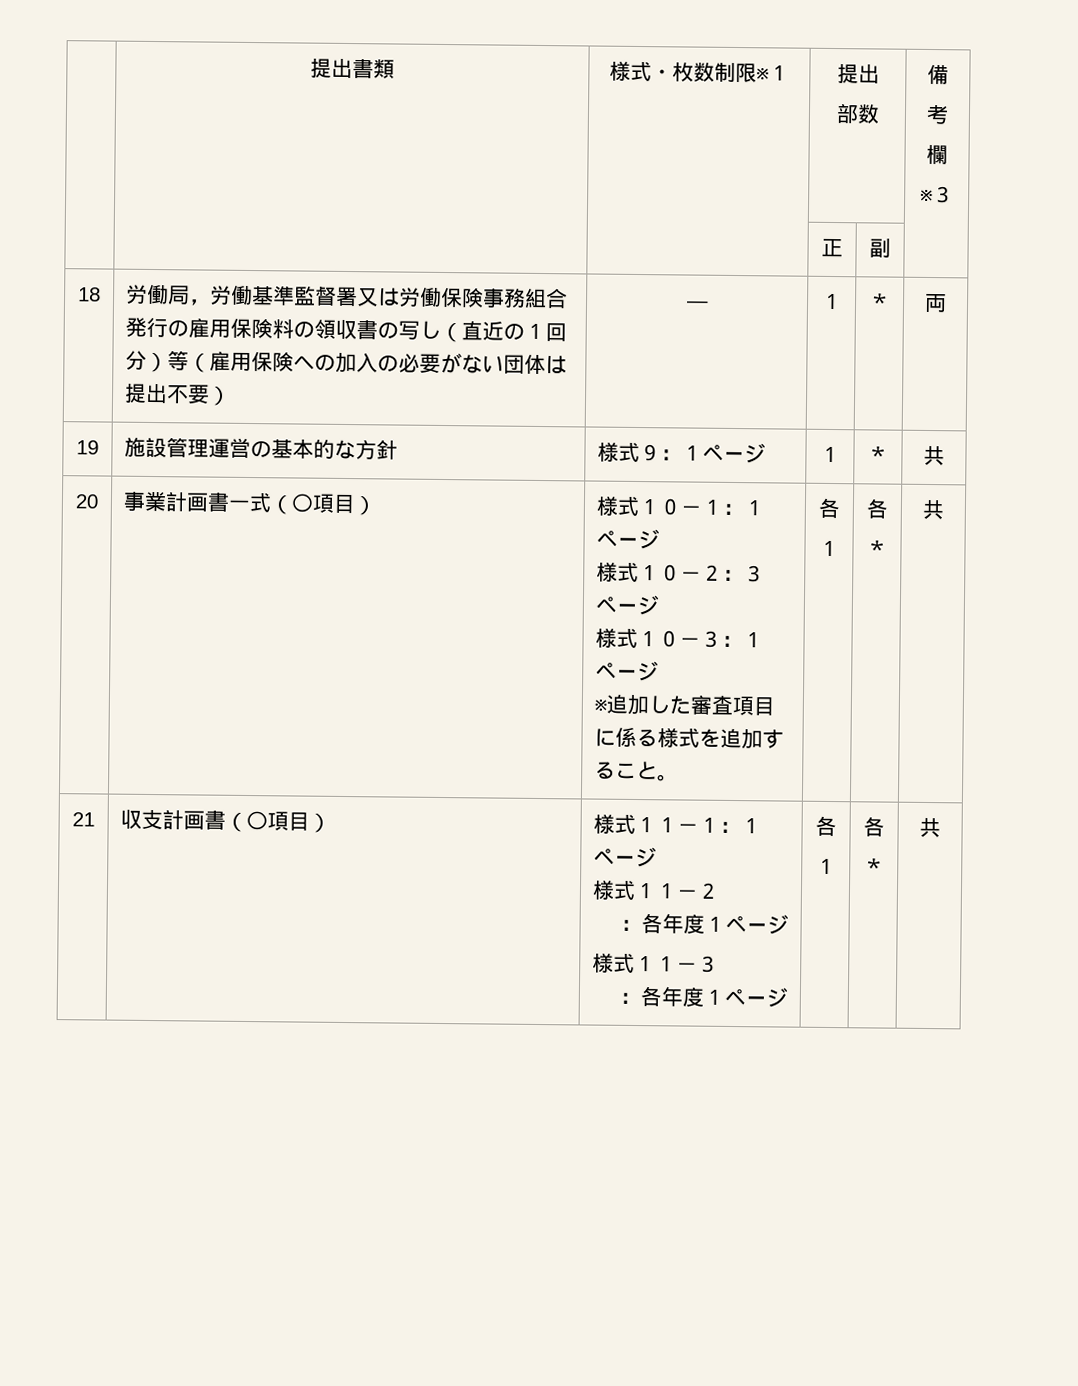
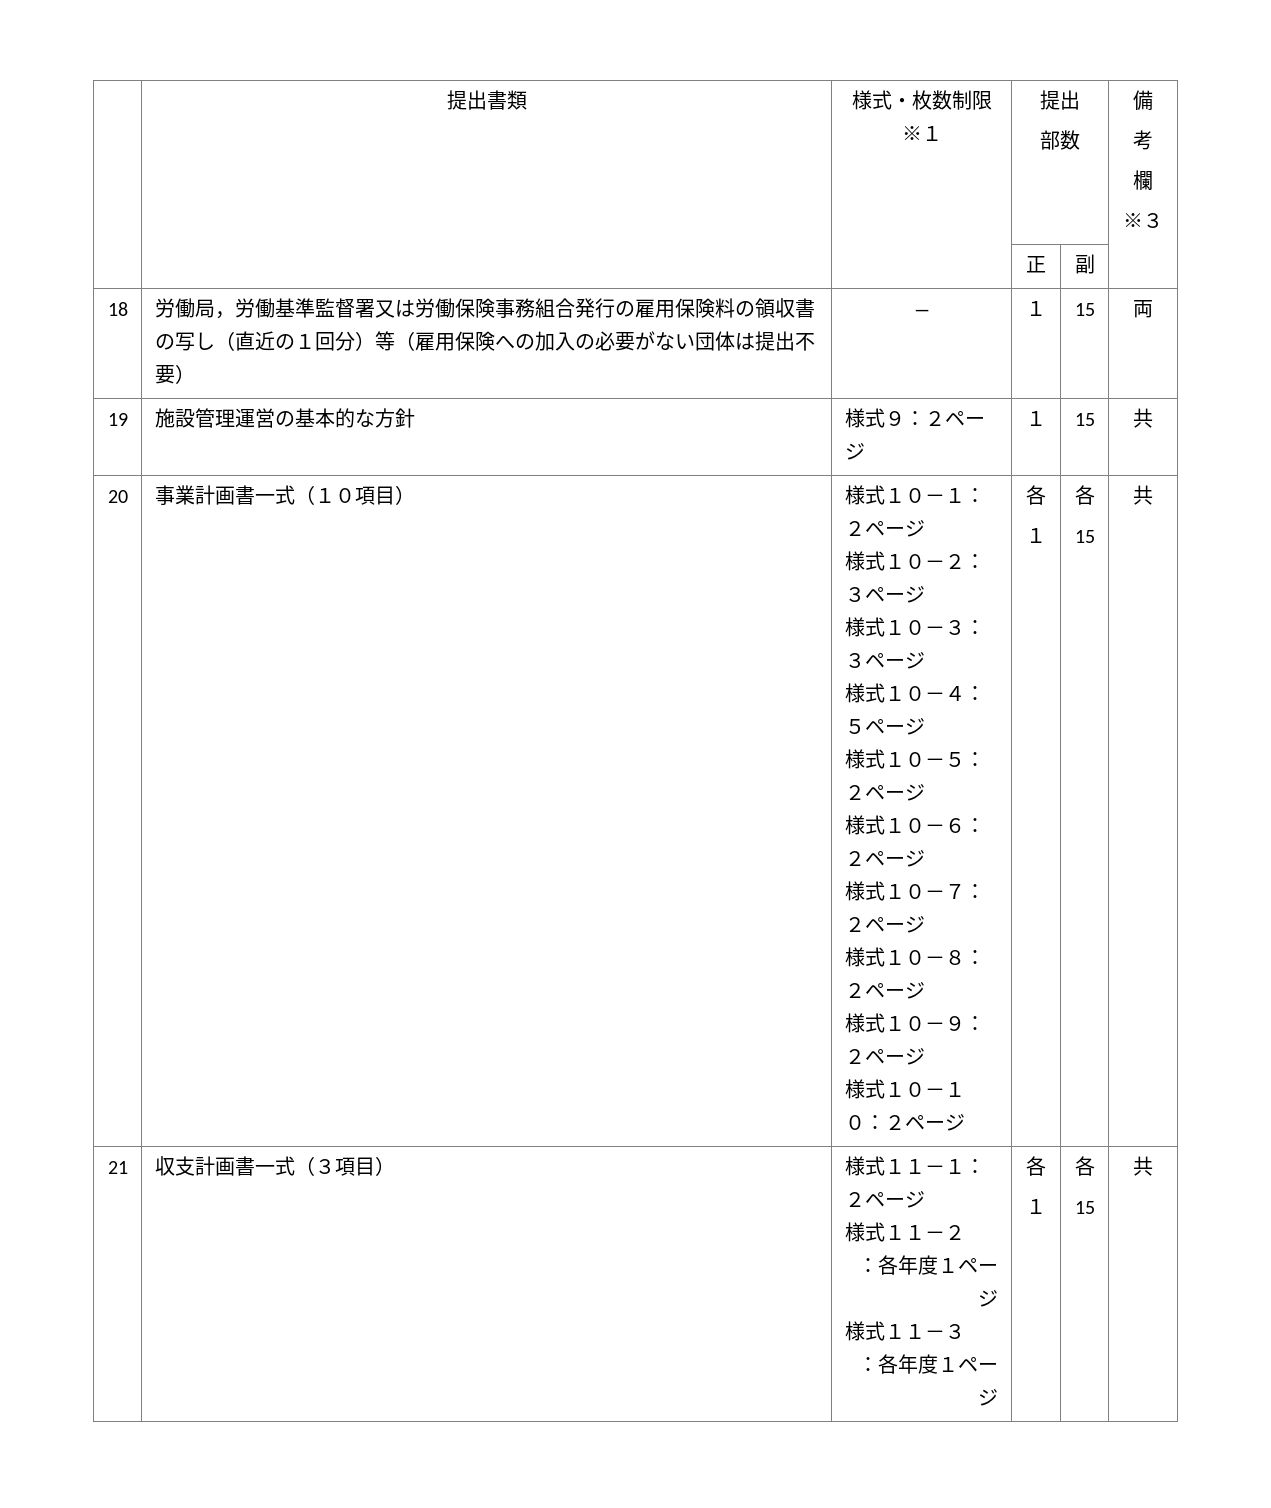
[868,293,891,310] ＊ -> [1074,303,1095,316] 15
[681,444,704,461] １ -> [924,411,945,426] ２
[867,446,889,463] ＊ -> [1074,413,1095,426] 15
[291,493,315,513] 〇 -> [314,488,355,503] １０
[743,499,767,516] １ -> [844,521,865,536] ２
[742,631,765,648] [595,661,660,682] [594,693,776,716] [594,727,785,750] [594,761,680,782] [818,497,841,519] [818,539,840,557] [866,498,889,519] [866,540,888,557] １ページ // ※追加した審査項目に係る様式を追加すること。 | 各 // １ | 各 // ＊ -> [844,652,925,669] [844,683,985,703] [844,718,925,735] [844,749,985,769] [844,784,925,801] [844,815,985,835] [844,850,925,867] [844,881,985,901] [844,916,925,933] [844,947,985,967] [844,982,925,999] [844,1013,985,1033] [844,1048,925,1065] [844,1079,965,1099] [844,1114,965,1131] [1026,485,1046,505] [1026,528,1046,543] [1074,485,1095,505] [1074,530,1095,543] ３ページ // 様式１０－４：５ページ // 様式１０－５：２ページ // 様式１０－６：２ページ // 様式１０－７：２ページ // 様式１０－８：２ページ // 様式１０－９：２ページ // 様式１０－１０：２ページ | 各 // １ | 各 // 15
[225,810,269,833] （〇 -> [254,1156,335,1176] 一式（３
[740,817,763,834] １ -> [844,1192,865,1207] ２
[863,858,885,875] ＊ -> [1074,1201,1095,1214] 15

